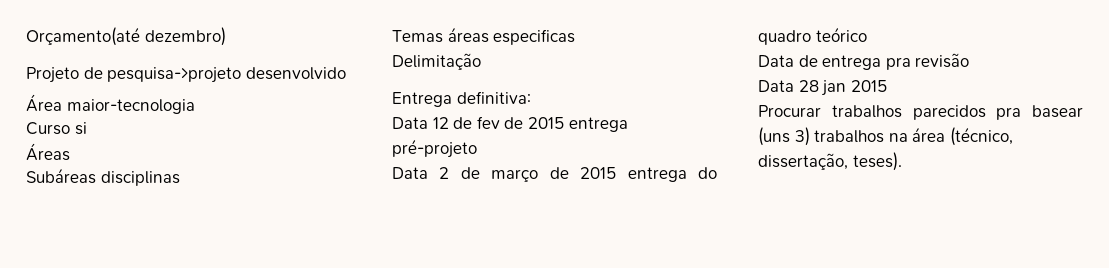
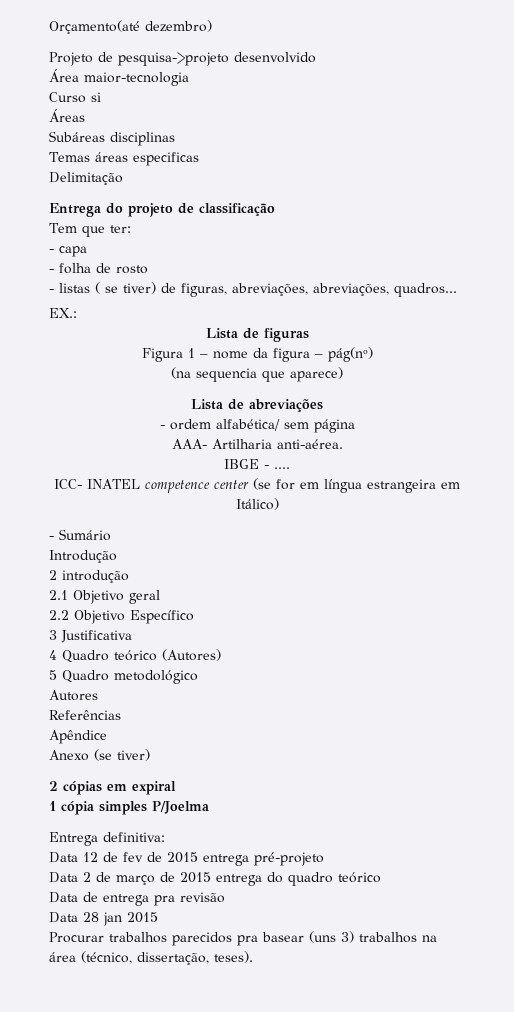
(481, 61) none -> [49,203,275,217] [49,223,131,237] [49,246,87,257] [49,263,148,274] [49,282,457,297] [49,308,77,318] [205,328,309,342] [141,347,373,362] [171,367,343,382] [191,399,323,412] [159,419,355,433] [171,439,343,449] [224,459,290,469] [54,478,460,493] [235,498,279,510] [49,529,111,541] [49,550,117,563] [49,570,129,583] [49,590,160,604] [49,610,194,624] [49,630,132,643] [49,649,221,663] [49,670,198,684] [49,690,98,701] [49,710,121,720] [49,730,107,744] [49,749,150,761] [49,781,176,795] [49,801,209,815] // Entrega do projeto de classificação // Tem que ter: // - capa // - folha de rosto // - listas ( se tiver) de figuras, abreviações, abreviações, quadros... // EX.: // Lista de figuras // Figura 1 – nome da figura – pág(nº) // (na sequencia que aparece) // Lista de abreviações // - ordem alfabética/ sem página // AAA- Artilharia anti-aérea. // IBGE - .... // ICC- INATEL competence center (se for em língua estrangeira em Itálico) // - Sumário // Introdução // 2 introdução // 2.1 Objetivo geral // 2.2 Objetivo Específico // 3 Justificativa // 4 Quadro teórico (Autores) // 5 Quadro metodológico // Autores // Referências // Apêndice // Anexo (se tiver) // 2 cópias em expiral // 1 cópia simples P/Joelma

